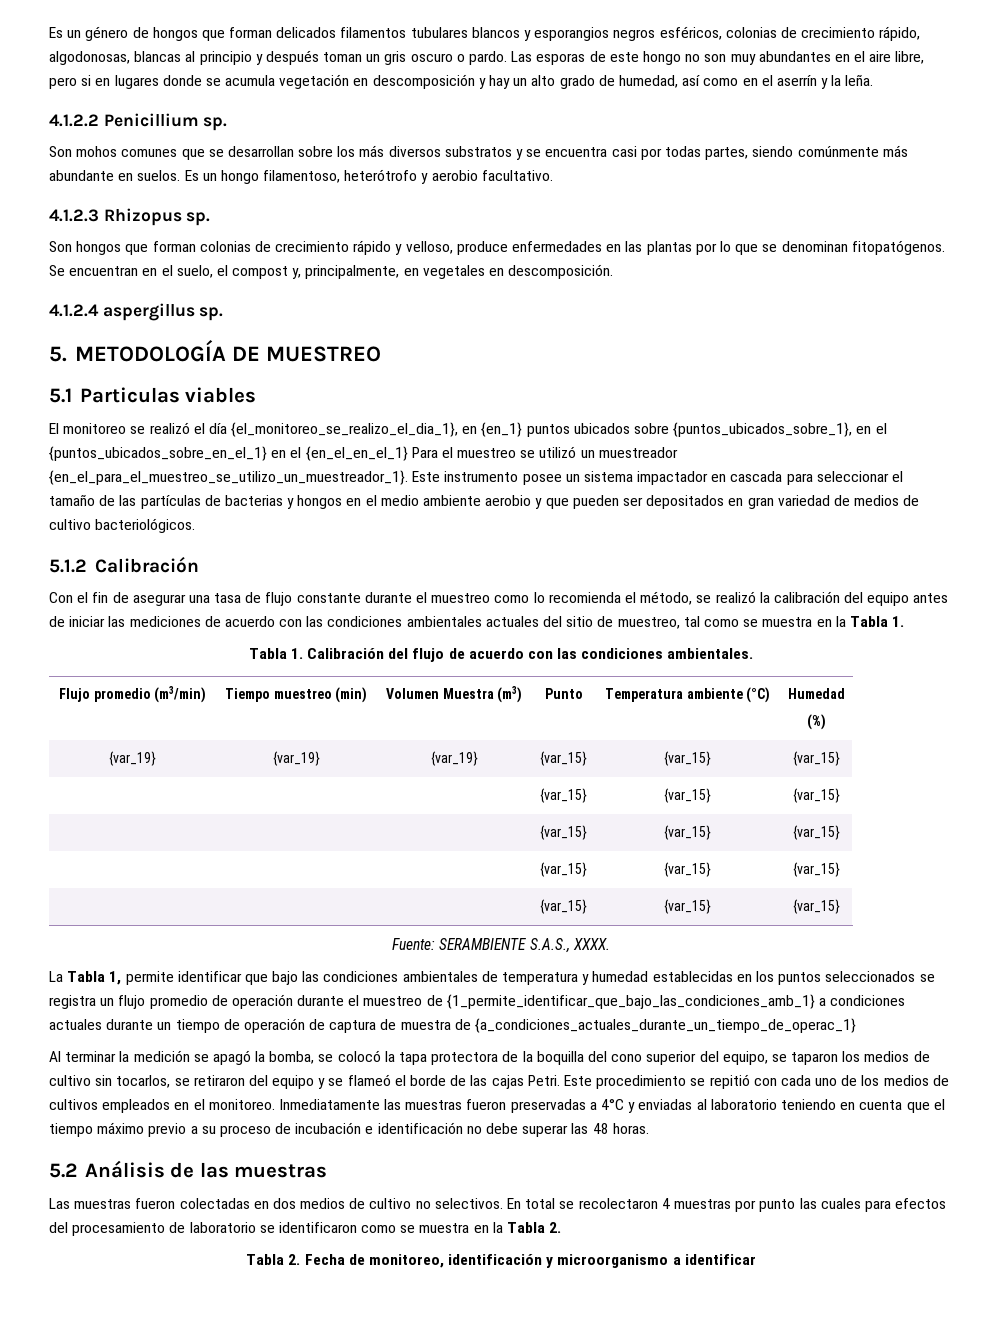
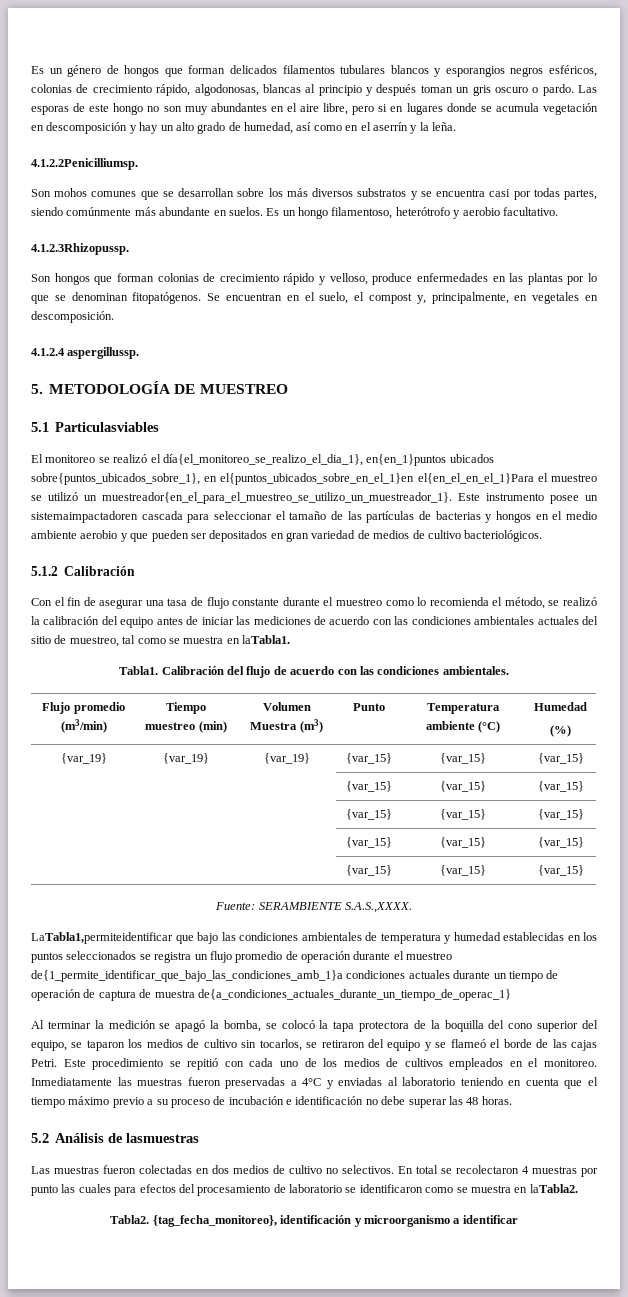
[49,113,228,131] 4.1.2.2 Penicillium sp. -> [31,158,138,170] 4.1.2.2Penicilliumsp.
[49,208,211,226] 4.1.2.3 Rhizopus sp. -> [31,243,129,255] 4.1.2.3Rhizopussp.
[102,303,224,321] aspergillus sp. -> [67,347,140,359] aspergillussp.
[79,387,257,403] Particulas viables -> [55,422,160,432] Particulasviables
[208,422,887,437] [49,446,438,461] día {el_monitoreo_se_realizo_el_dia_1}, en {en_1} puntos ubicados sobre {puntos_ubicados_sobre_1}, en el {puntos_ubicados_sobre_en_el_1} en el {en_el_en_el_1} Para -> [162,454,494,466] [31,473,534,485] día{el_monitoreo_se_realizo_el_dia_1}, en{en_1}puntos ubicados sobre{puntos_ubicados_sobre_1}, en el{puntos_ubicados_sobre_en_el_1}en el{en_el_en_el_1}Para
[598,447,678,458] [49,470,408,485] muestreador {en_el_para_el_muestreo_se_utilizo_un_muestreador_1}. -> [102,492,452,504] muestreador{en_el_para_el_muestreo_se_utilizo_un_muestreador_1}.
[583,471,727,485] sistema impactador en -> [31,511,138,523] sistemaimpactadoren
[835,616,905,627] [248,648,303,659] la Tabla 1. // Tabla 1. -> [242,635,290,644] [119,666,159,675] laTabla1. // Tabla1.
[529,938,610,953] [49,971,242,985] S.A.S., XXXX. // La Tabla 1, permite identificar -> [344,902,412,913] [31,932,173,944] S.A.S.,XXXX. // LaTabla1,permiteidentificar
[426,994,827,1009] de {1_permite_identificar_que_bajo_las_condiciones_amb_1} a -> [31,970,343,982] de{1_permite_identificar_que_bajo_las_condiciones_amb_1}a
[454,1018,857,1033] de {a_condiciones_actuales_durante_un_tiempo_de_operac_1} -> [197,989,511,1001] de{a_condiciones_actuales_durante_un_tiempo_de_operac_1}
[199,1162,328,1178] las muestras -> [126,1133,200,1143] lasmuestras
[492,1222,562,1233] [246,1254,444,1268] la Tabla 2. // Tabla 2. Fecha de monitoreo, -> [529,1184,578,1193] [110,1215,277,1227] laTabla2. // Tabla2. {tag_fecha_monitoreo},

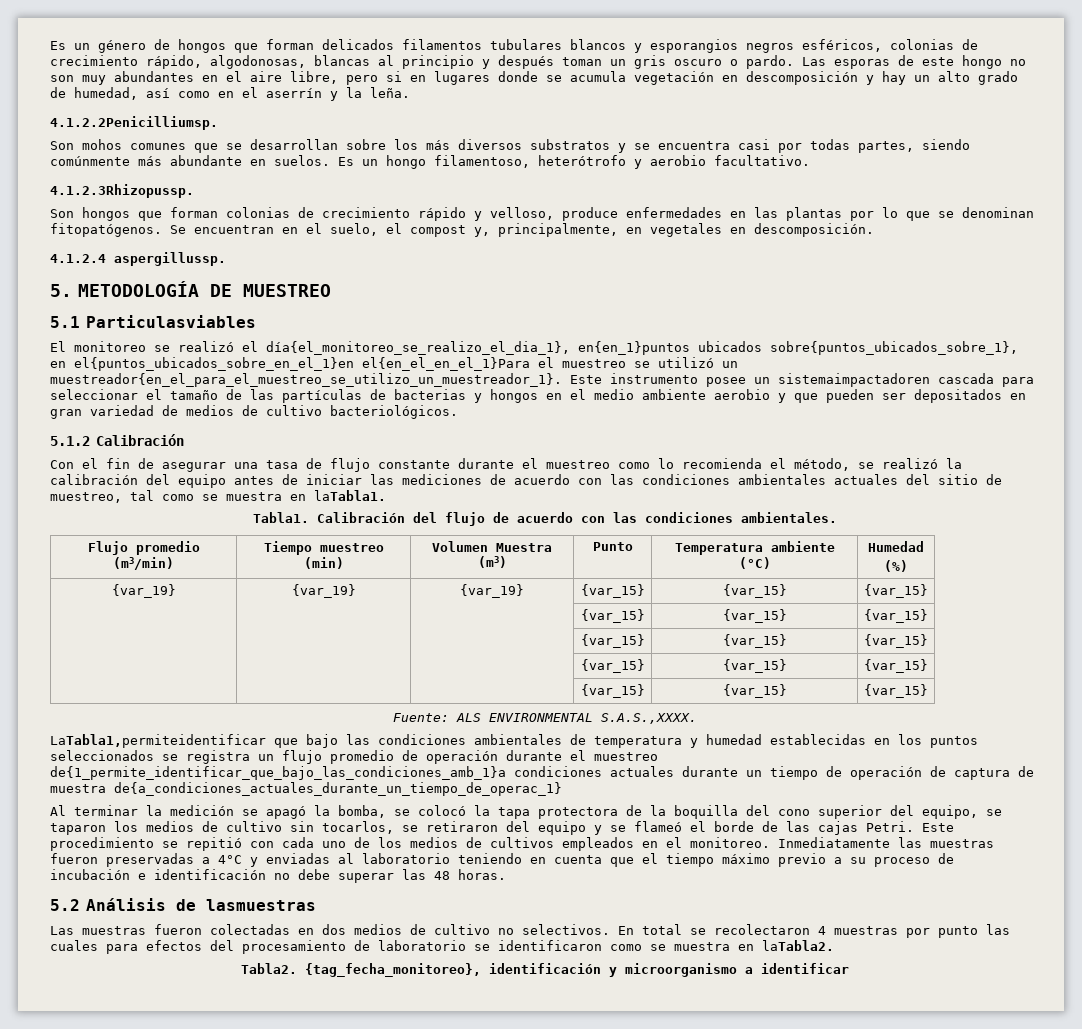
[258,902,342,910] SERAMBIENTE -> [455,713,593,722] ALS ENVIRONMENTAL

